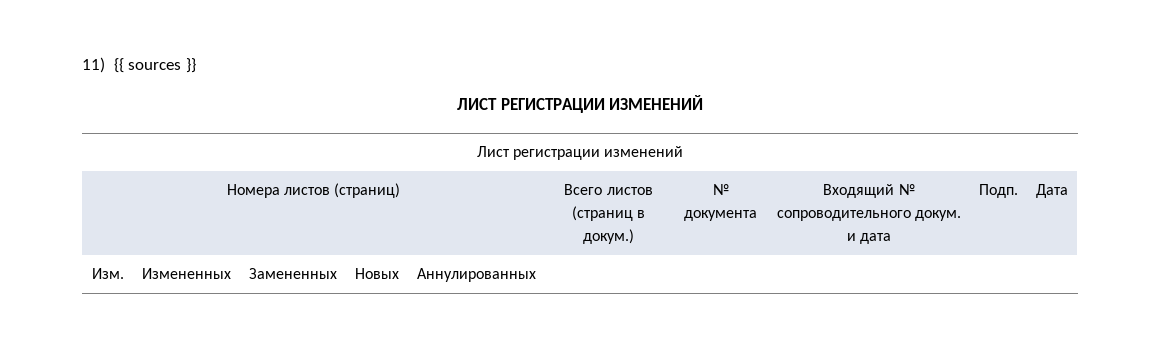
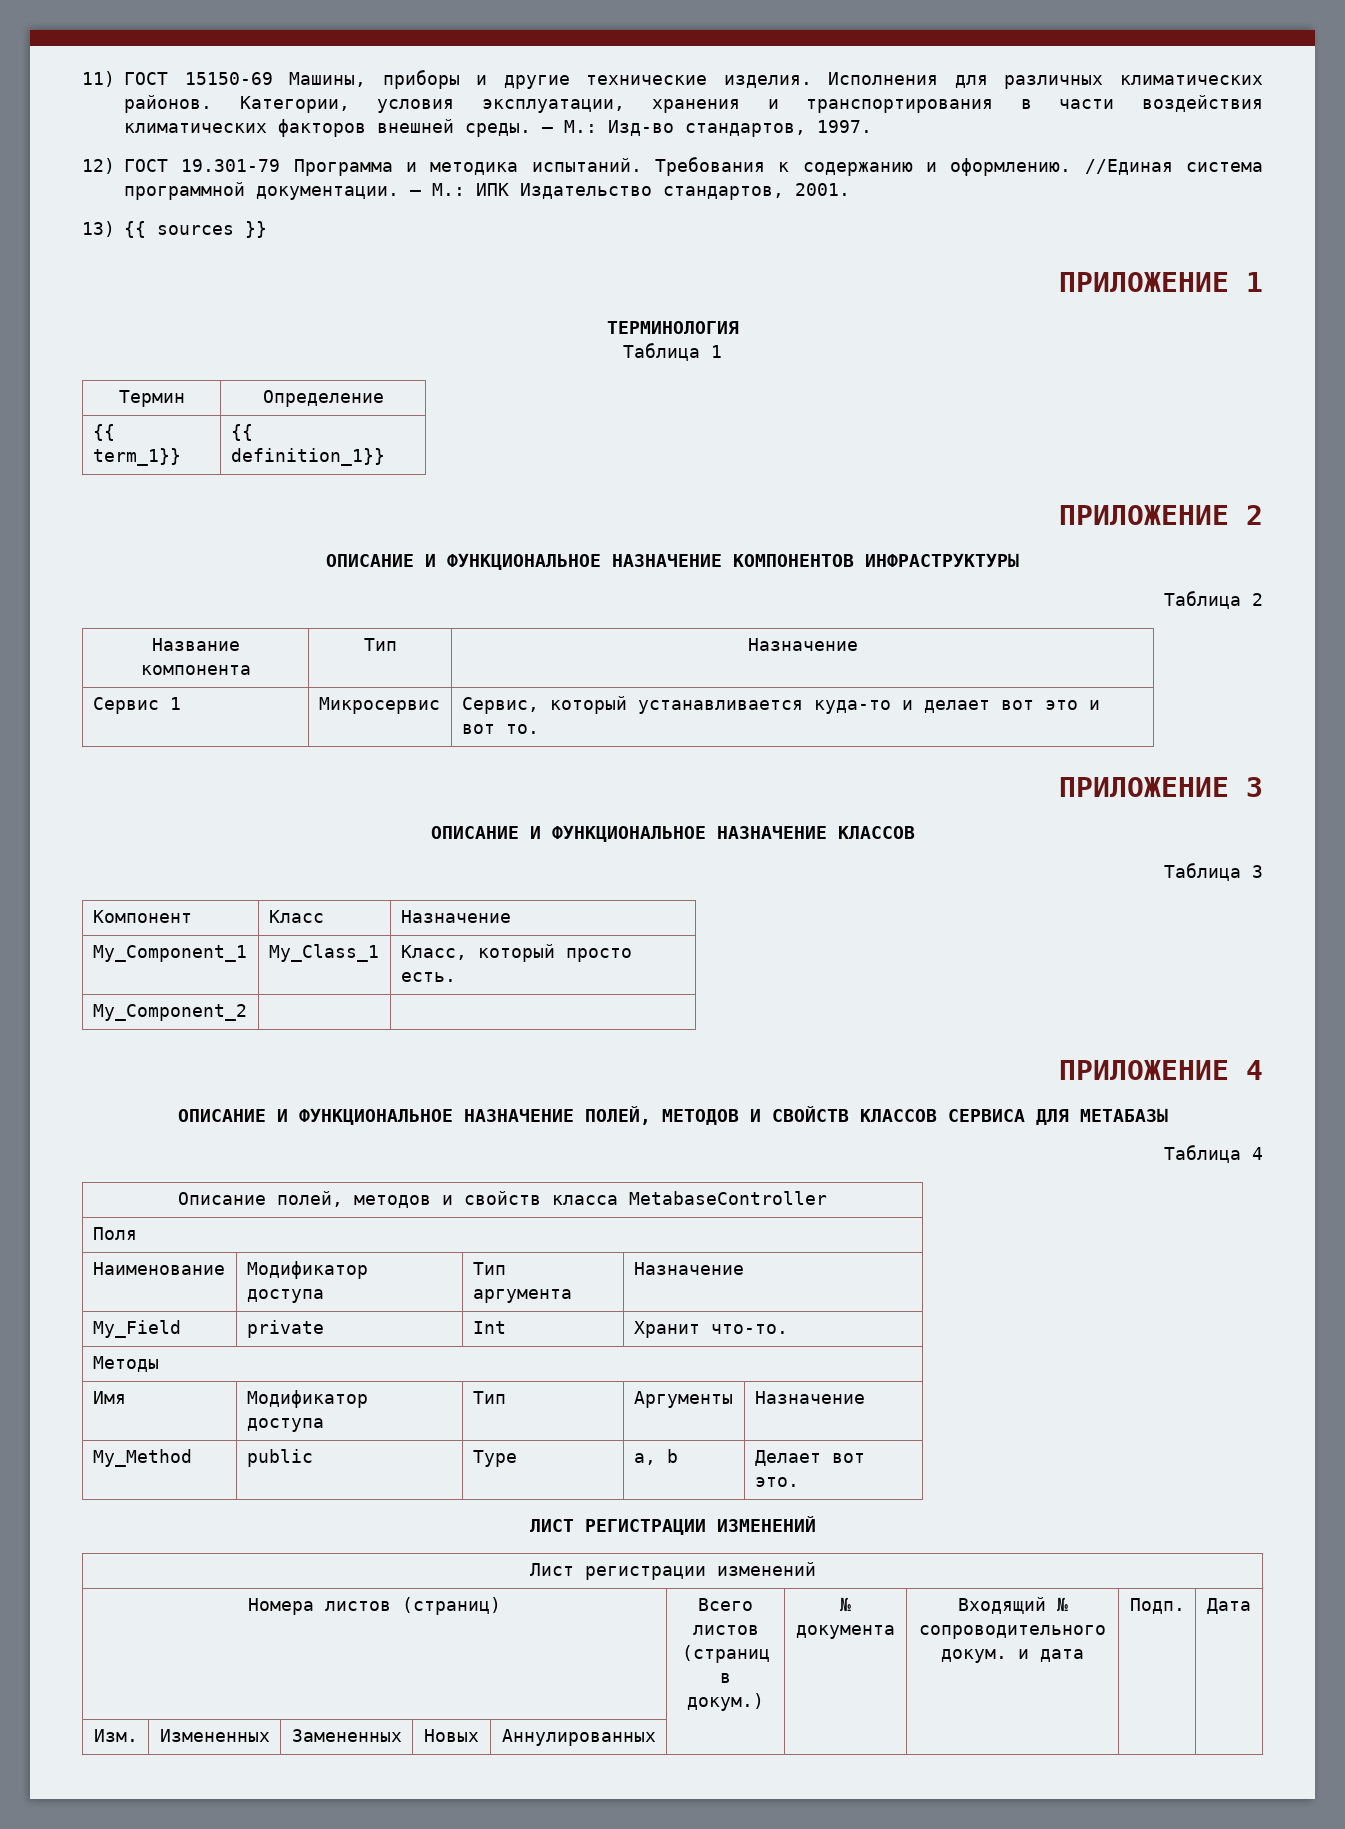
[113,58,196,73] {{ sources }} -> [124,70,1263,89] [124,95,1263,113] [124,119,872,137] [82,157,1263,176] [124,182,850,200] [82,221,267,238] [1059,272,1263,292] [606,321,739,334] [623,343,722,361] [118,390,185,407] [262,390,384,407] [92,424,115,441] [92,448,181,466] [230,424,253,441] [230,448,385,466] [1059,505,1263,525] [326,553,1019,570] [1164,591,1263,609] [151,638,240,651] [140,665,251,675] [363,638,397,651] [747,638,858,651] [92,697,181,714] [318,697,440,714] [461,696,1100,714] [461,724,539,734] [1059,777,1263,797] [430,825,915,842] [1164,863,1263,881] [92,910,192,923] [268,910,324,923] [400,910,511,923] [92,945,247,962] [268,944,379,962] [400,944,632,962] [400,972,456,982] [92,1004,247,1021] [1059,1060,1263,1080] [177,1106,1168,1125] [1164,1145,1263,1163] [178,1191,827,1208] [92,1227,137,1240] [92,1262,225,1275] [246,1261,368,1279] [246,1289,324,1303] [472,1262,506,1275] [472,1289,572,1303] [633,1262,744,1275] [92,1320,181,1338] [246,1320,324,1338] [472,1321,506,1334] [633,1321,788,1338] [92,1356,159,1372] [92,1391,126,1404] [246,1390,368,1408] [246,1418,324,1432] [472,1391,506,1404] [633,1391,733,1408] [754,1391,865,1404] [92,1449,192,1467] [246,1449,313,1467] [472,1450,517,1467] [633,1449,678,1465] [754,1450,865,1466] [754,1477,799,1487] ГОСТ 15150-69 Машины, приборы и другие технические изделия. Исполнения для различных климатических районов. Категории, условия эксплуатации, хранения и транспортирования в части воздействия климатических факторов внешней среды. – М.: Изд-во стандартов, 1997. // 12) ГОСТ 19.301-79 Программа и методика испытаний. Требования к содержанию и оформлению. //Единая система программной документации. – М.: ИПК Издательство стандартов, 2001. // 13) {{ sources }} // ПРИЛОЖЕНИЕ 1 // ТЕРМИНОЛОГИЯ // Таблица 1 // Термин | Определение // {{ term_1}} | {{ definition_1}} // ПРИЛОЖЕНИЕ 2 // ОПИСАНИЕ И ФУНКЦИОНАЛЬНОЕ НАЗНАЧЕНИЕ КОМПОНЕНТОВ ИНФРАСТРУКТУРЫ // Таблица 2 // Название компонента | Тип | Назначение // Сервис 1 | Микросервис | Сервис, который устанавливается куда-то и делает вот это и вот то. // ПРИЛОЖЕНИЕ 3 // ОПИСАНИЕ И ФУНКЦИОНАЛЬНОЕ НАЗНАЧЕНИЕ КЛАССОВ // Таблица 3 // Компонент | Класс | Назначение // My_Component_1 | My_Class_1 | Класс, который просто есть. // My_Component_2 | | // ПРИЛОЖЕНИЕ 4 // ОПИСАНИЕ И ФУНКЦИОНАЛЬНОЕ НАЗНАЧЕНИЕ ПОЛЕЙ, МЕТОДОВ И СВОЙСТВ КЛАССОВ СЕРВИСА ДЛЯ МЕТАБАЗЫ // Таблица 4 // Описание полей, методов и свойств класса MetabaseController // Поля // Наименование | Модификатор доступа | Тип аргумента | Назначение // My_Field | private | Int | Хранит что-то. // Методы // Имя | Модификатор доступа | Тип | Аргументы | Назначение // My_Method | public | Type | а, b | Делает вот это.

